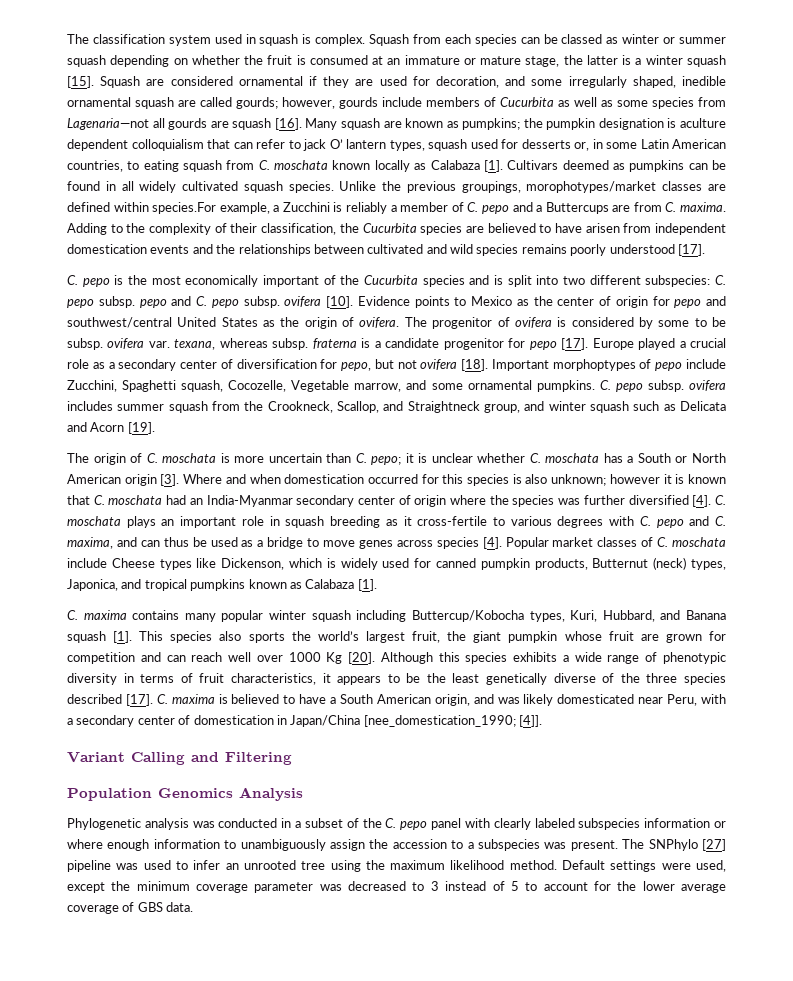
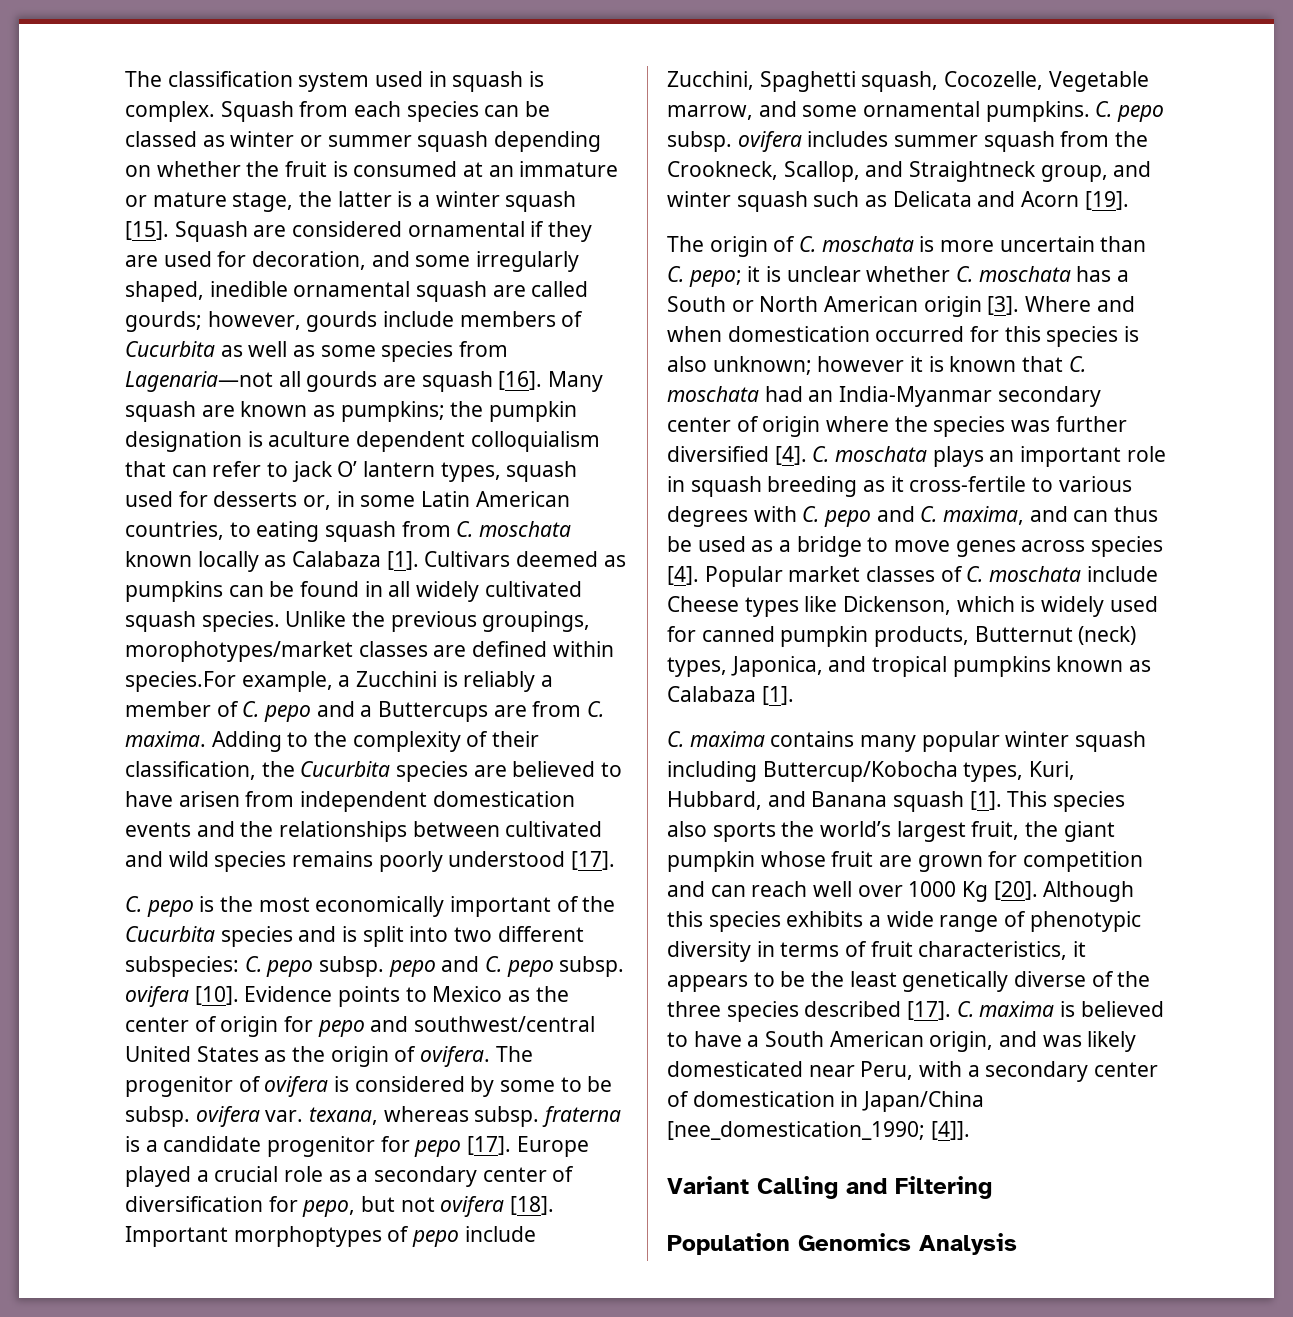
[67,818,726,830] [67,839,726,851] [67,860,726,872] [67,881,727,893] [67,902,194,914] // Phylogenetic analysis was conducted in a subset of the C. pepo panel with clearly labeled subspecies information or where enough information to unambiguously assign the accession to a subspecies was present. The SNPhylo [27] pipeline was used to infer an unrooted tree using the maximum likelihood method. Default settings were used, except the minimum coverage parameter was decreased to 3 instead of 5 to account for the lower average coverage of GBS data. -> (1017, 1244) none

